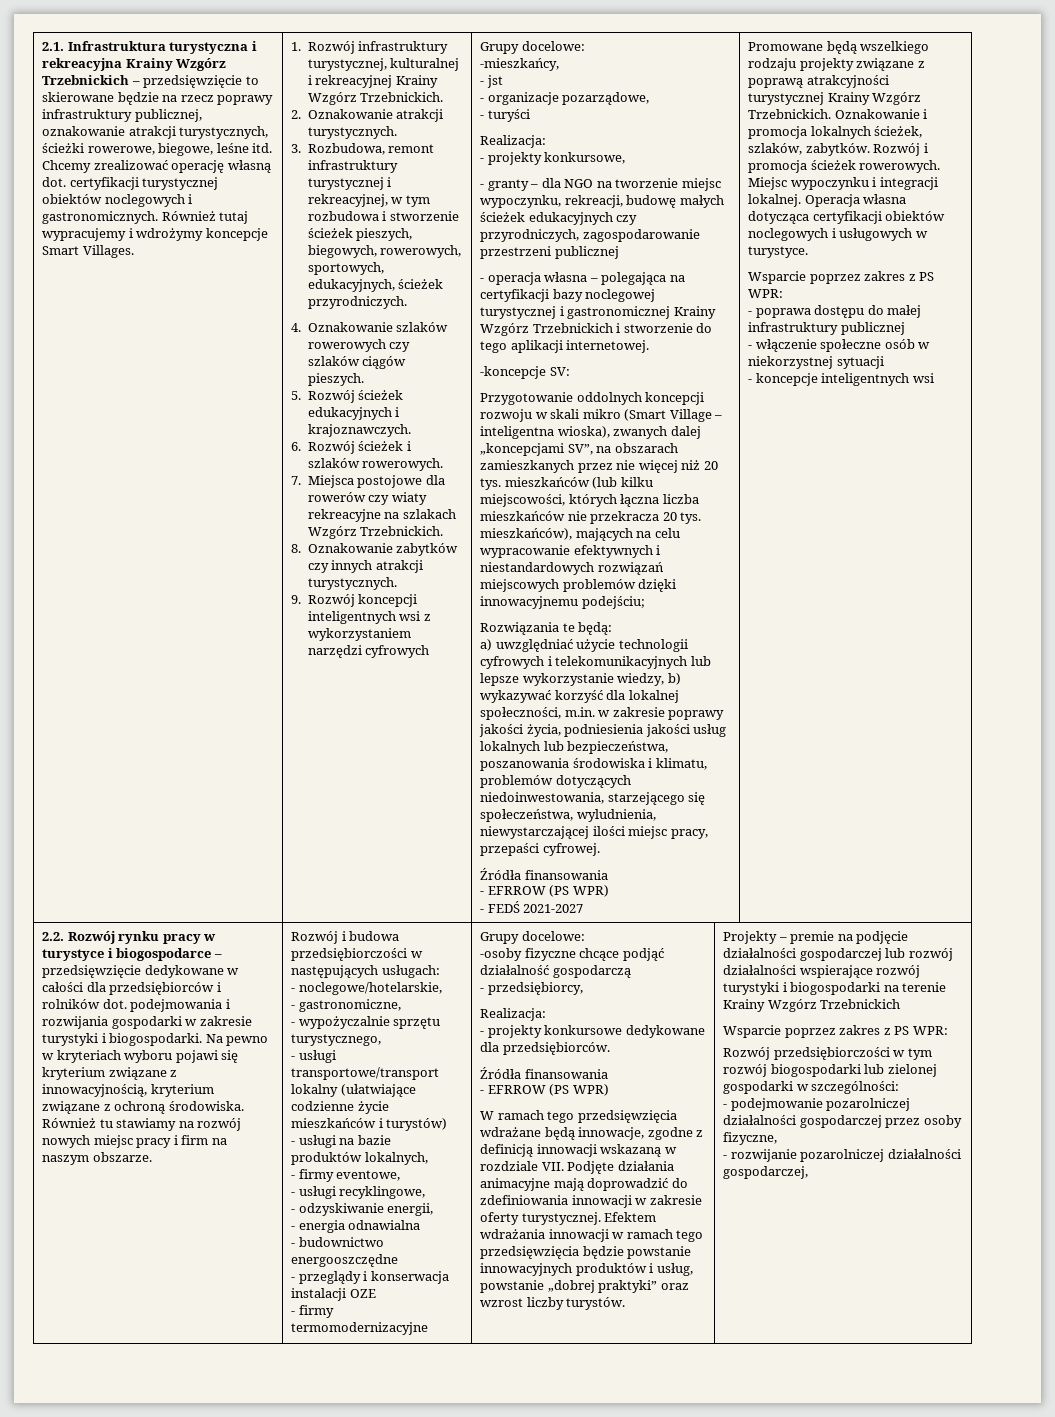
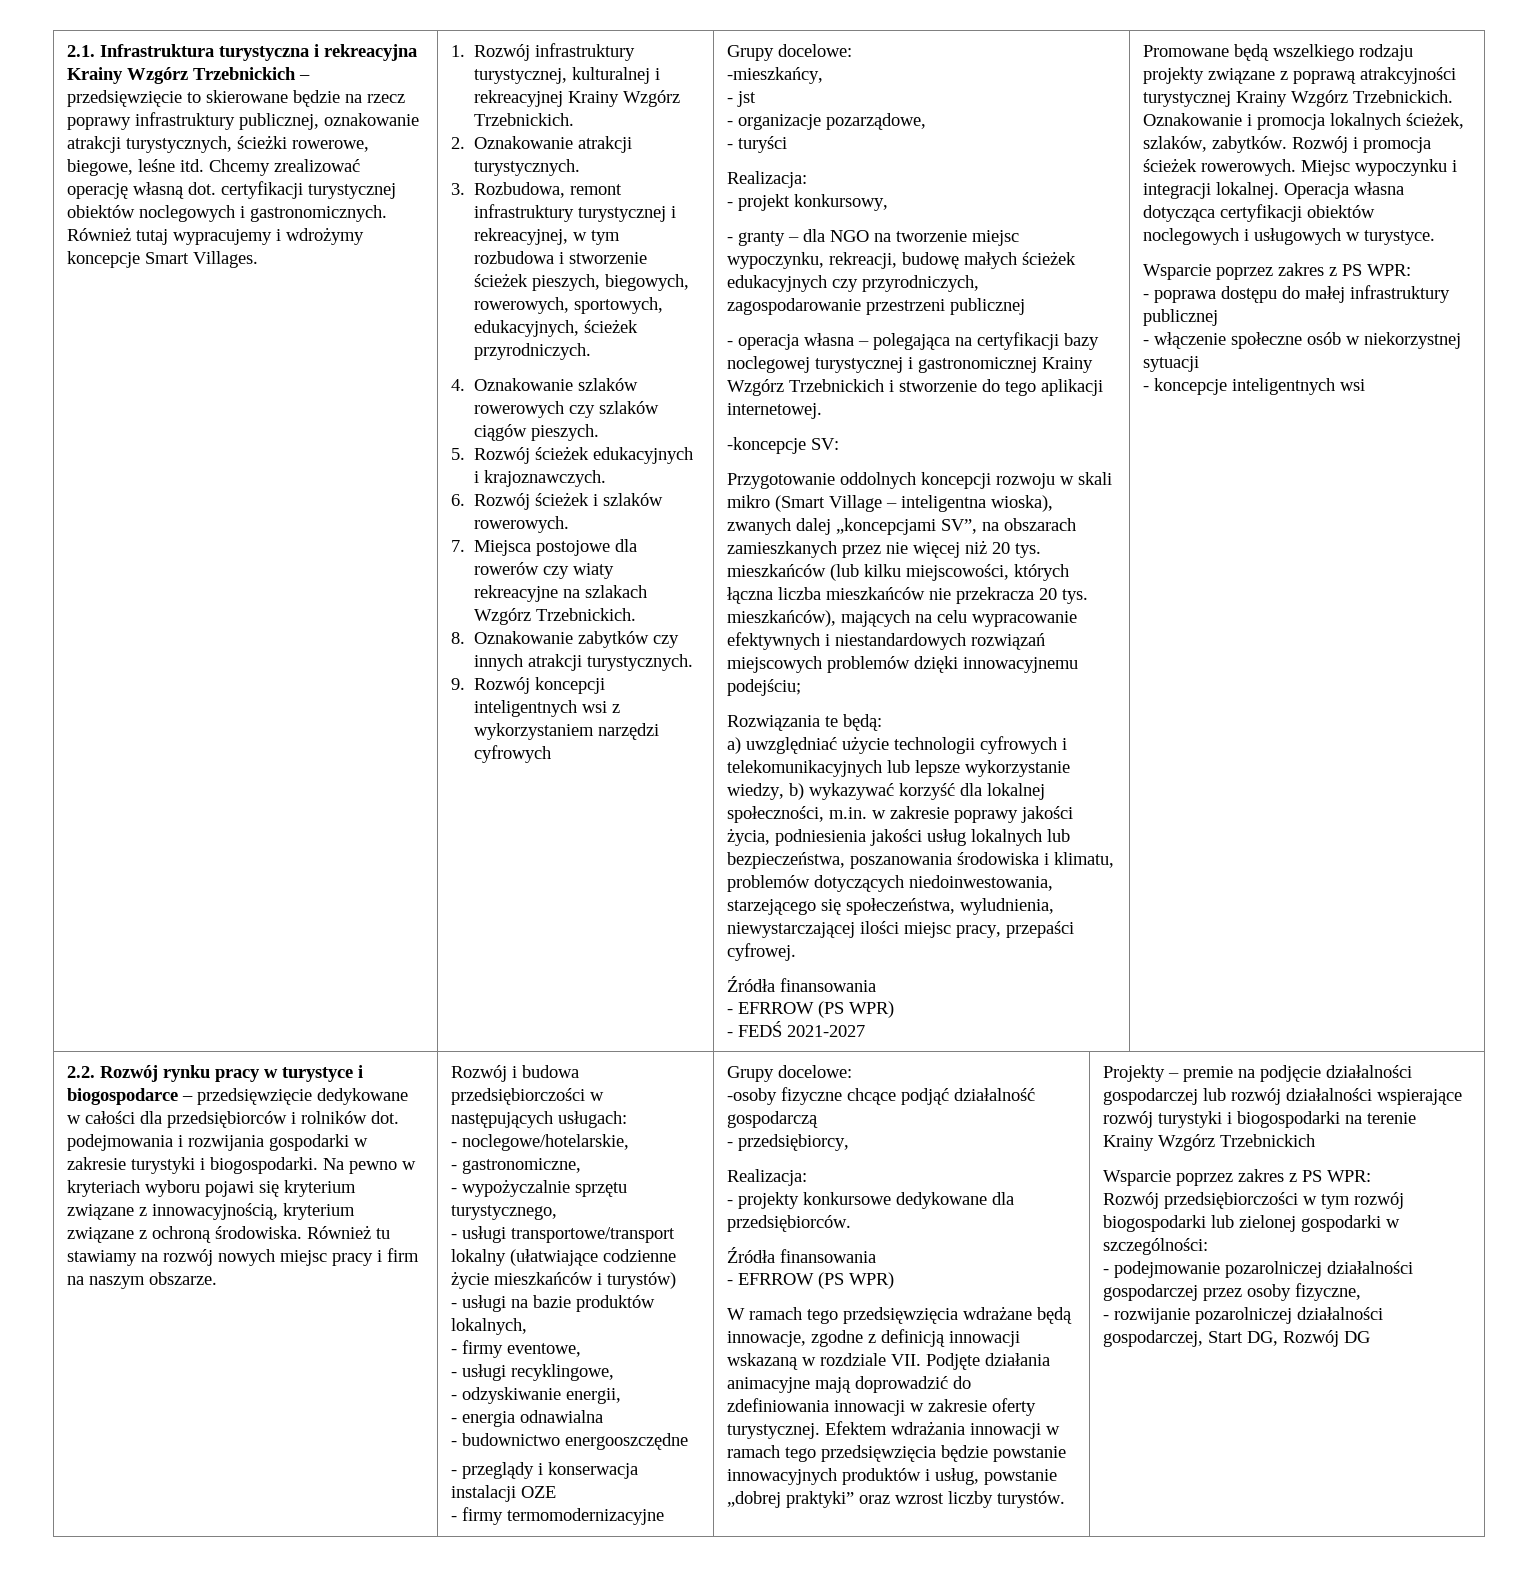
[487,152,626,165] projekty konkursowe, -> [738,194,889,211] projekt konkursowy,
(809, 1172) none -> [1208,1330,1371,1347] Start DG, Rozwój DG

